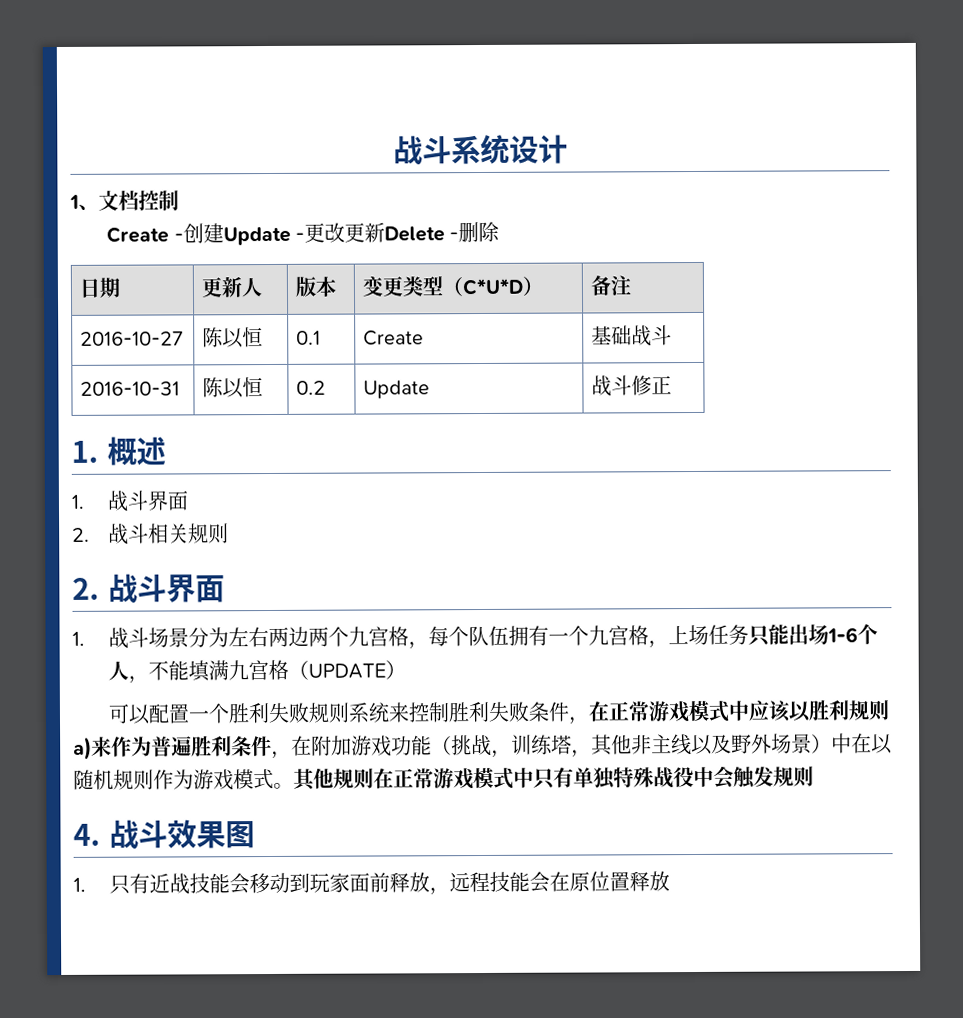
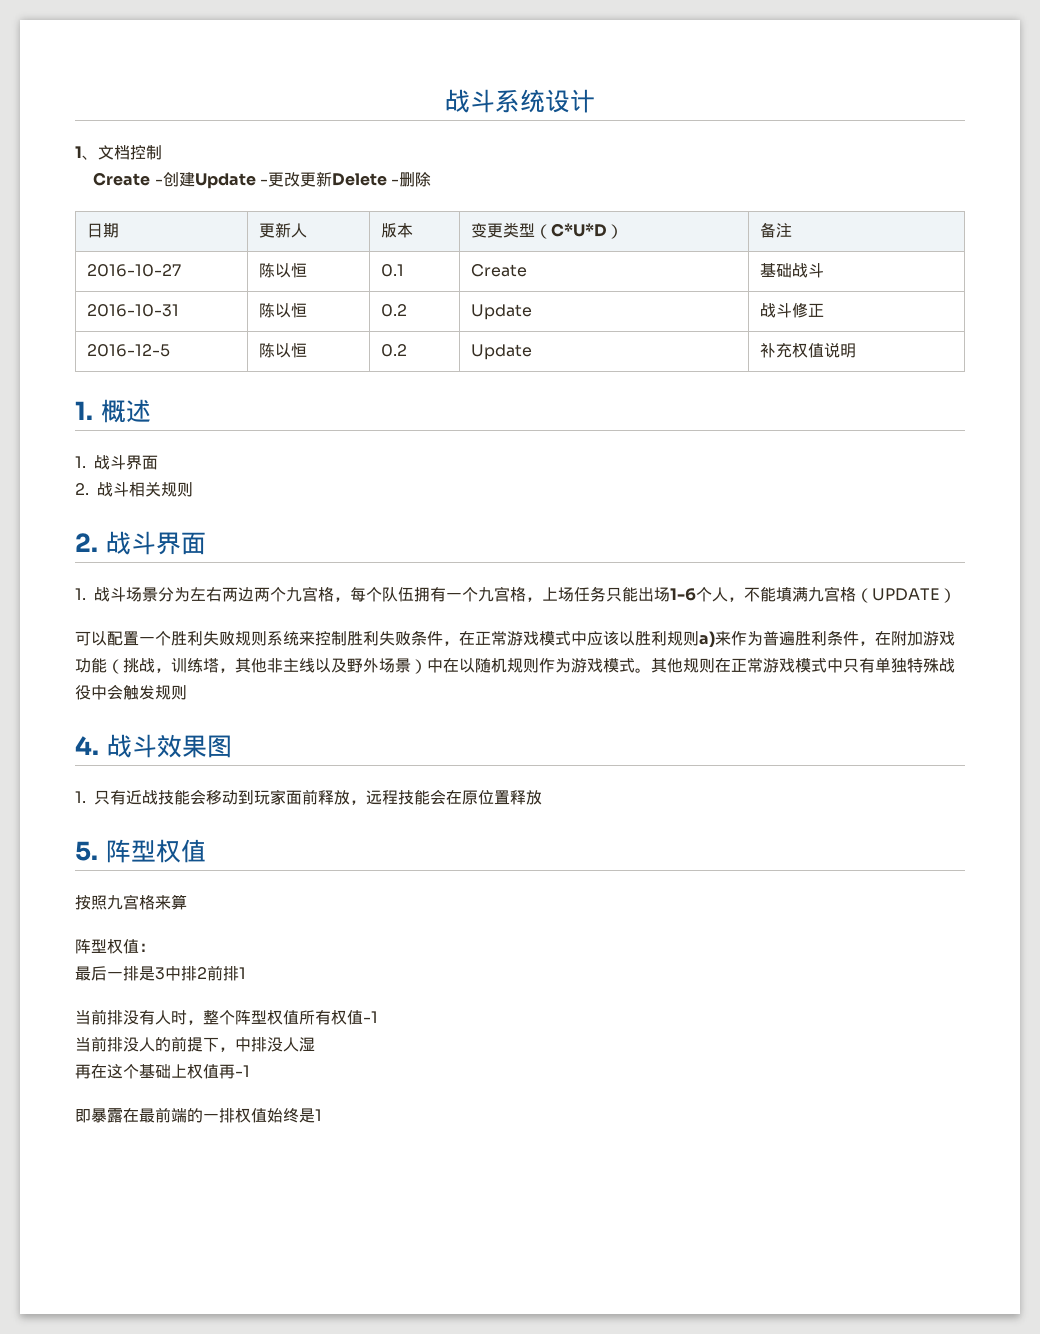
(673, 385) none -> [87,344,171,357] [259,343,308,358] [381,344,408,357] [471,344,533,360] [760,342,857,358] // 2016-12-5 | 陈以恒 | 0.2 | Update | 补充权值说明
(671, 881) none -> [75,839,206,863] [75,894,187,910] [75,939,155,954] [75,965,246,981] [75,1009,378,1025] [75,1036,315,1052] [75,1064,250,1079] [75,1107,322,1123] // 5.阵型权值 // 按照九宫格来算 // 阵型权值： // 最后一排是3中排2前排1 // 当前排没有人时，整个阵型权值所有权值-1 // 当前排没人的前提下，中排没人湿 // 再在这个基础上权值再-1 // 即暴露在最前端的一排权值始终是1

